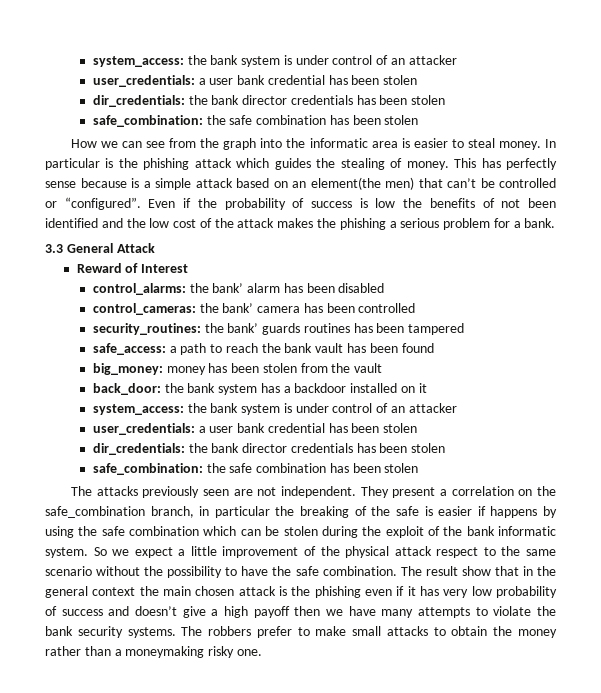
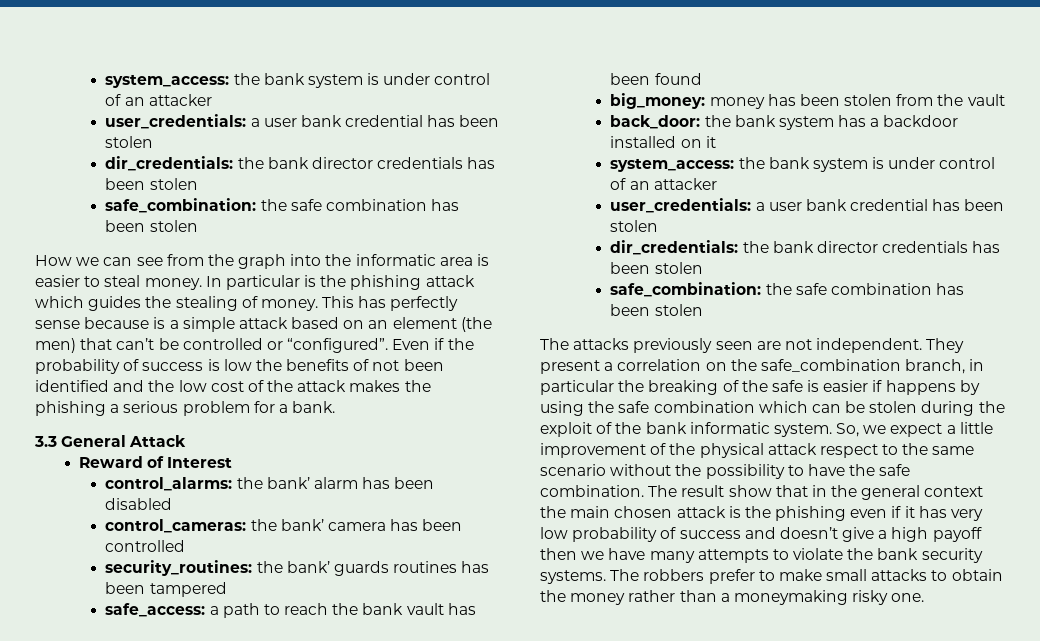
[310,177,381,190] element(the -> [392,317,492,332] element (the
[93,547,107,556] So -> [836,423,860,437] So,

